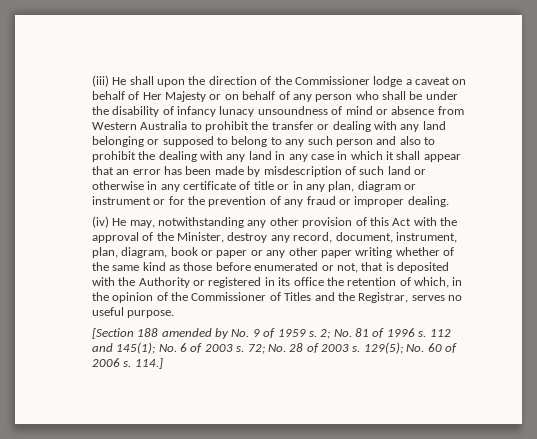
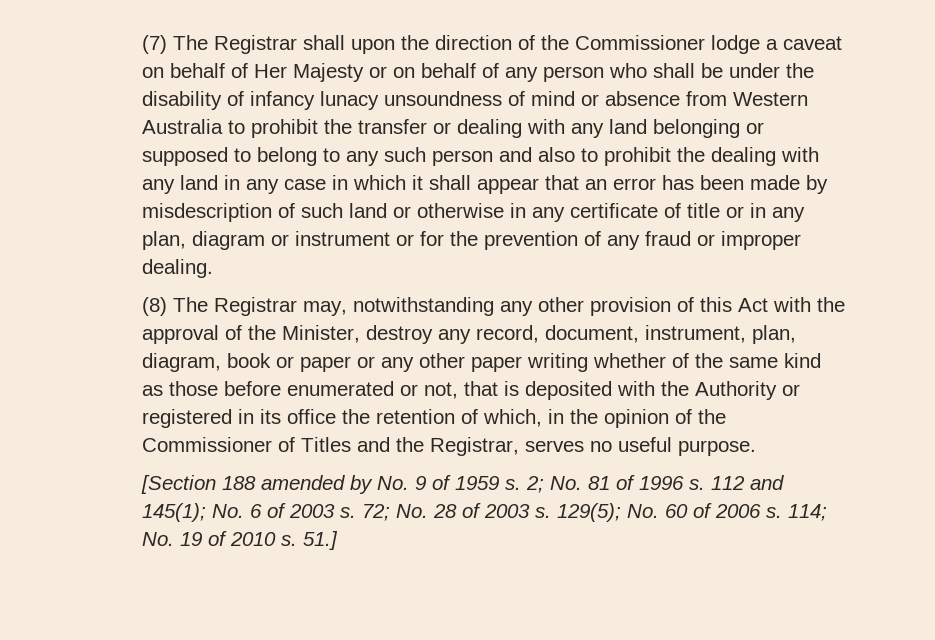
[91,75,127,87] (iii) He -> [142,35,298,54] (7) The Registrar
[91,216,127,228] (iv) He -> [142,297,298,316] (8) The Registrar
[134,358,163,369] 114.] -> [788,504,828,521] [142,531,339,550] 114; No. 19 of 2010 s. 51.]

